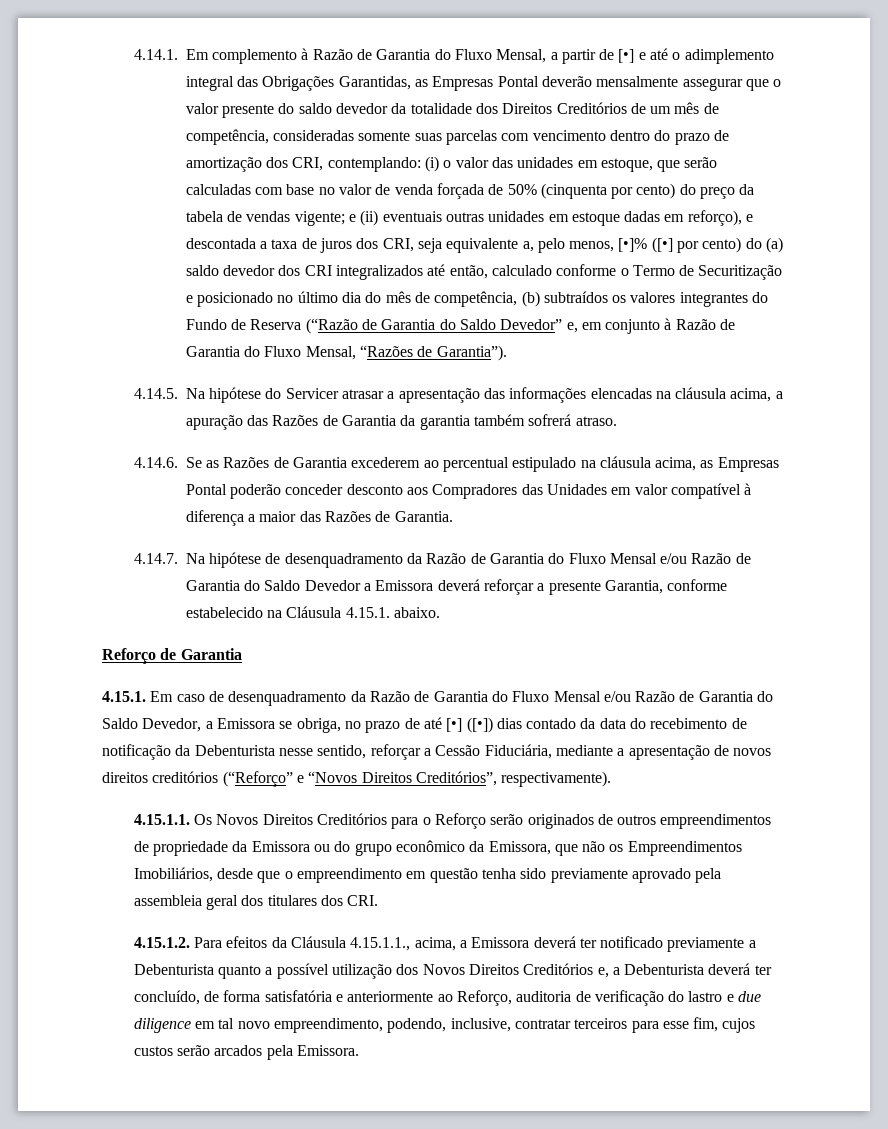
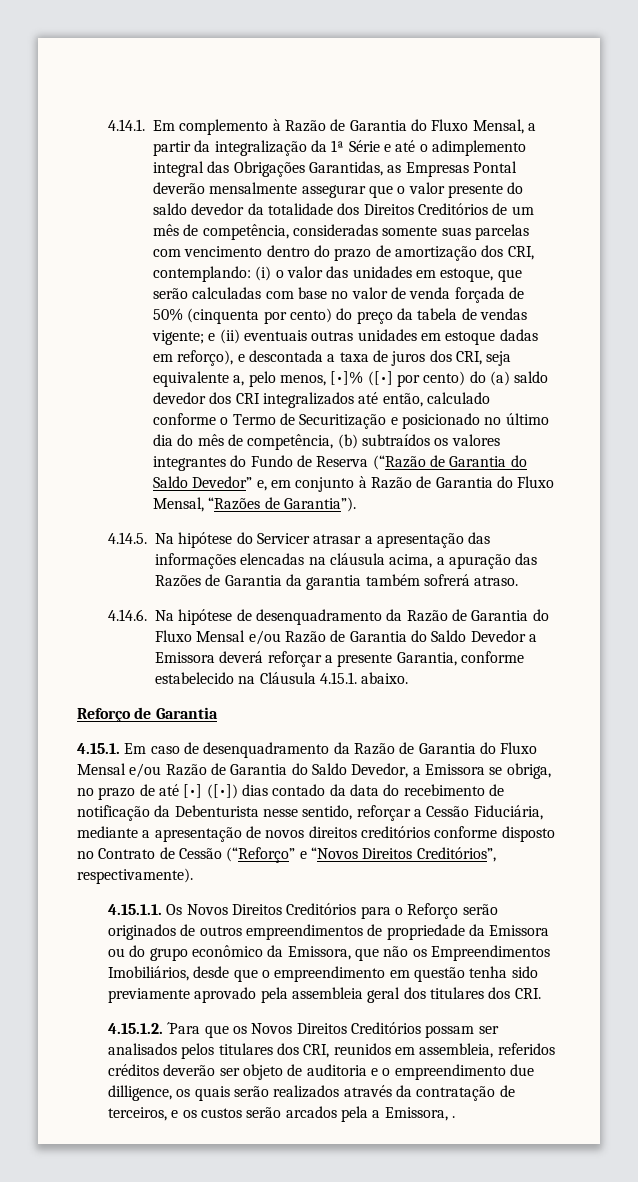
[599,49,635,63] de [•] -> [194,140,380,156] da integralização da 1ª Série
[185,456,779,472] [185,483,752,499] [185,510,453,526] [133,553,178,564] Se as Razões de Garantia excederem ao percentual estipulado na cláusula acima, as Empresas Pontal poderão conceder desconto aos Compradores das Unidades em valor compatível à diferença a maior das Razões de Garantia. // 4.14.7. -> (148, 615) none
(219, 777) none -> [434,826,555,842] [77,847,222,859] conforme disposto no Contrato de Cessão
[193,936,756,952] [133,963,772,979] [133,990,762,1006] [133,1017,756,1033] Para efeitos da Cláusula 4.15.1.1., acima, a Emissora deverá ter notificado previamente a Debenturista quanto a possível utilização dos Novos Direitos Creditórios e, a Debenturista deverá ter concluído, de forma satisfatória e anteriormente ao Reforço, auditoria de verificação do lastro e due diligence em tal novo empreendimento, podendo, inclusive, contratar terceiros para esse fim, cujos -> [167,1022,499,1038] [108,1043,555,1059] [108,1064,534,1080] [108,1085,515,1101] [108,1107,197,1121] ´Para que os Novos Direitos Creditórios possam ser analisados pelos titulares dos CRI, reunidos em assembleia, referidos créditos deverão ser objeto de auditoria e o empreendimento due dilligence, os quais serão realizados através da contratação de terceiros, e os
[296,1045,359,1056] Emissora. -> [372,1107,455,1121] a Emissora, .

